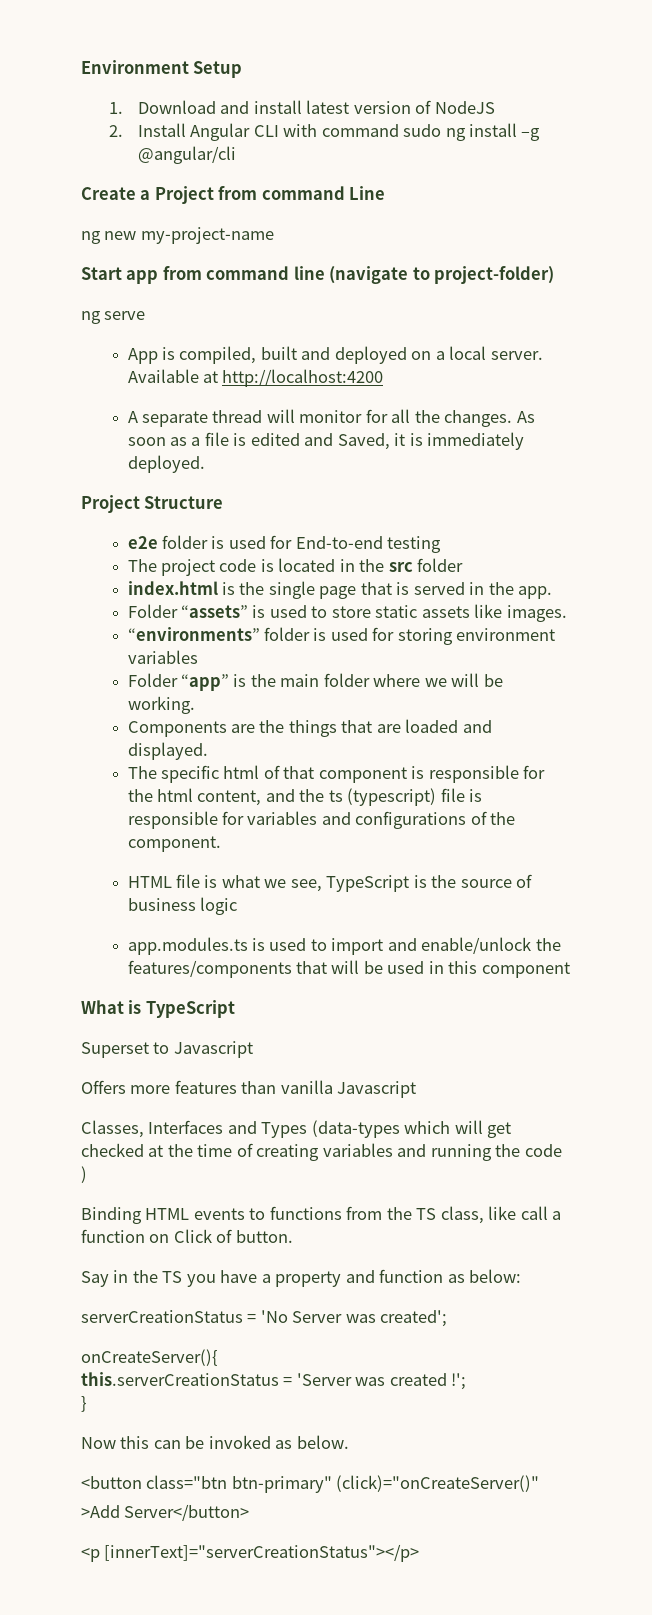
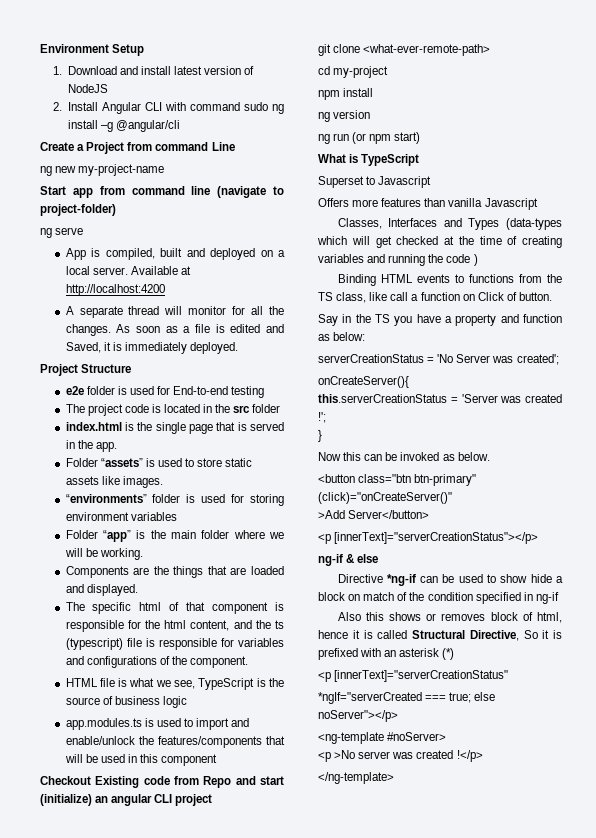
(570, 970) none -> [40,776,285,788] [40,794,213,806] [318,44,491,56] [318,66,389,78] [318,88,374,100] [318,110,371,122] [318,132,421,144] // Checkout Existing code from Repo and start (initialize) an angular CLI project // git clone <what-ever-remote-path> // cd my-project // npm install // ng version // ng run (or npm start)
(420, 1553) none -> [318,554,379,566] [337,574,563,586] [318,592,559,604] [337,612,562,623] [318,630,562,641] [318,648,455,660] [318,670,509,682] [318,692,496,704] [318,710,398,722] [318,732,447,744] [318,750,483,762] [318,772,394,784] // ng-if & else // Directive *ng-if can be used to show hide a block on match of the condition specified in ng-if // Also this shows or removes block of html, hence it is called Structural Directive, So it is prefixed with an asterisk (*) // <p [innerText]="serverCreationStatus" // *ngIf="serverCreated === true; else noServer"></p> // <ng-template #noServer> // <p >No server was created !</p> // </ng-template>

